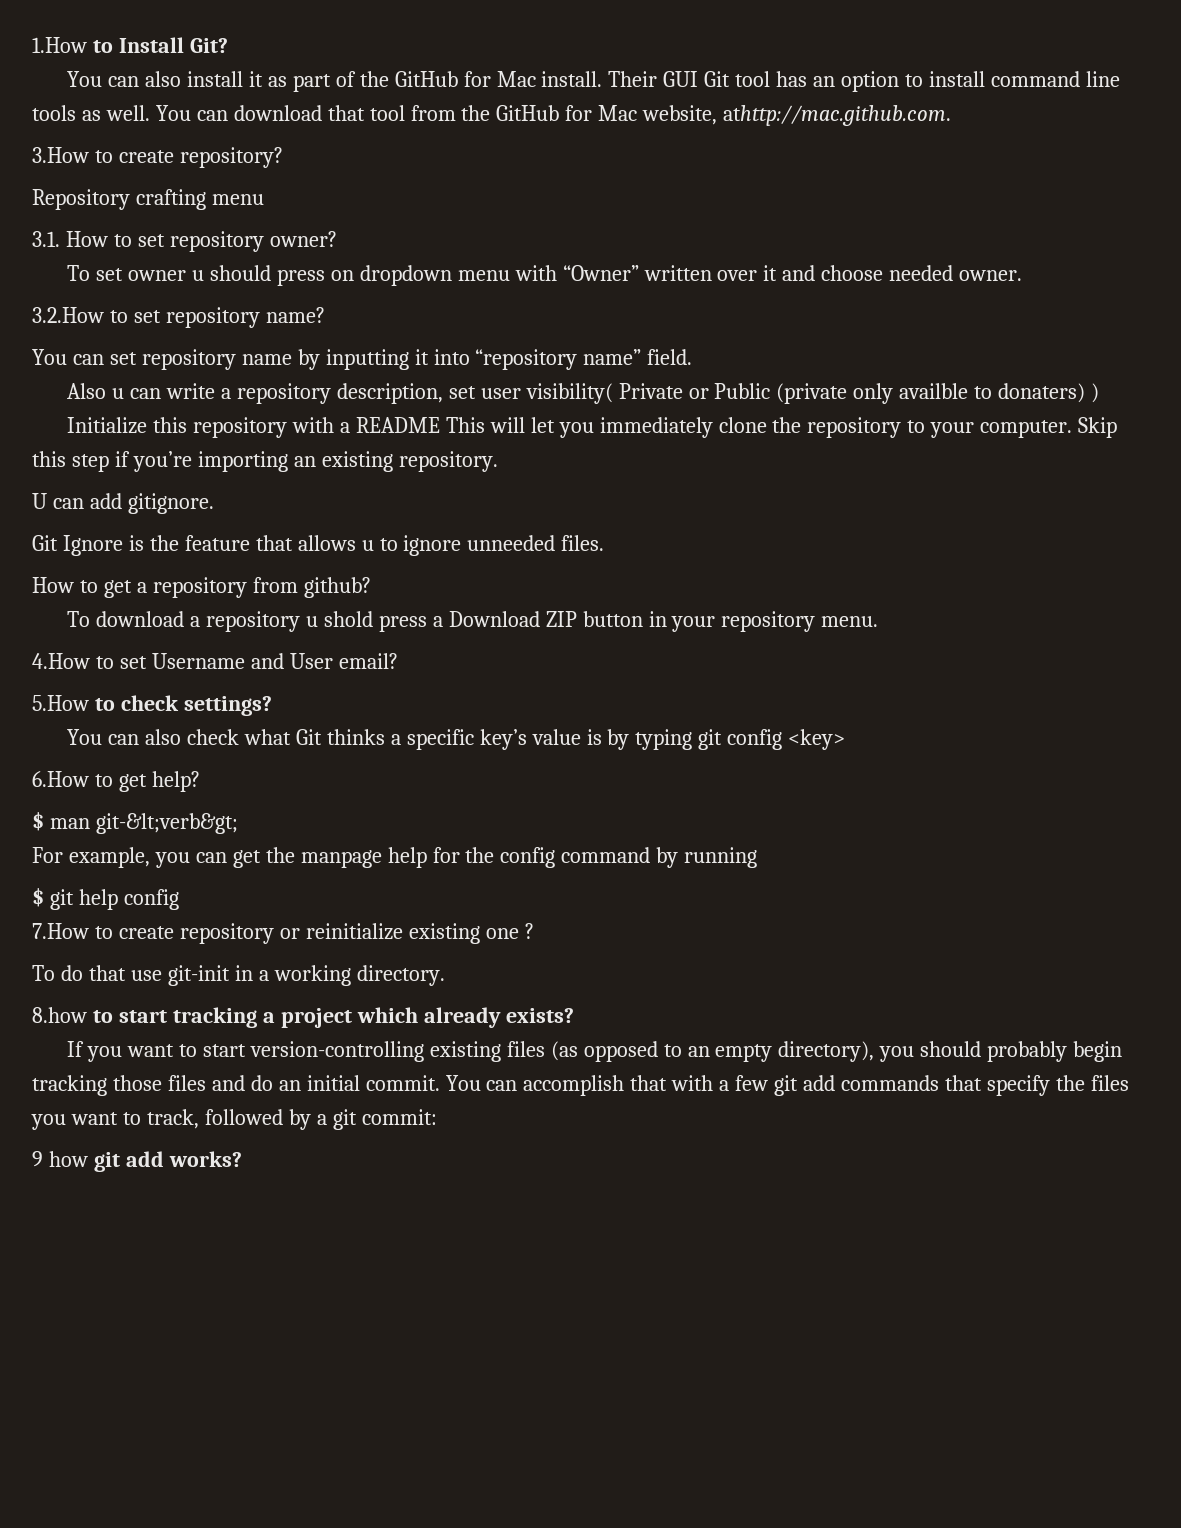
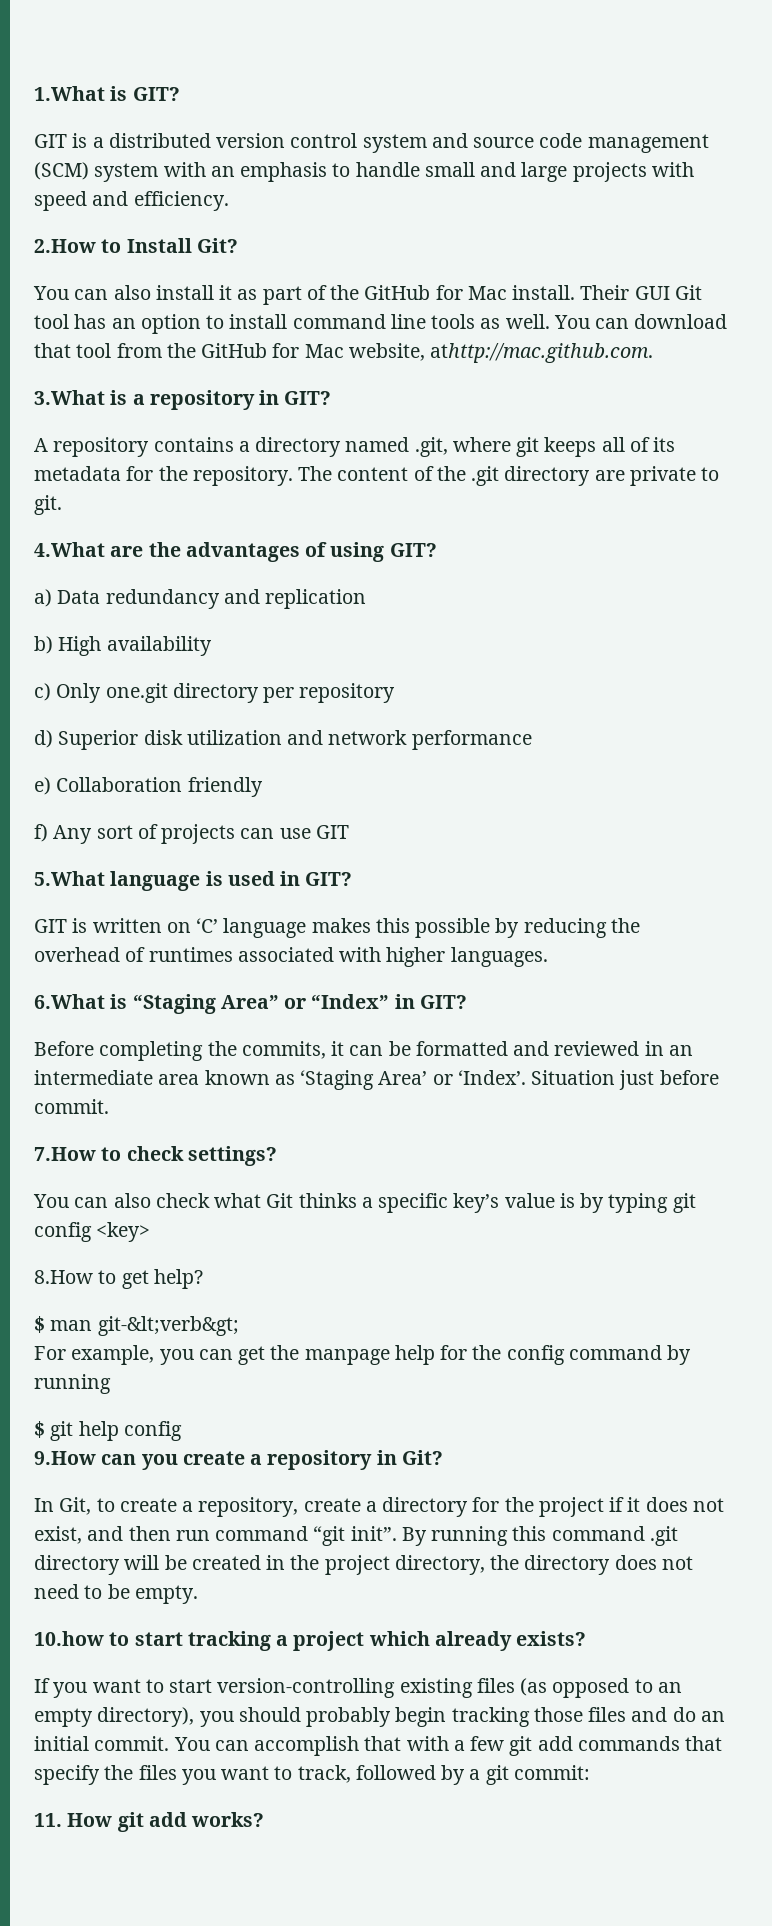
[32,37,87,53] 1.How -> [34,86,180,101] [34,133,709,153] [34,162,694,182] [34,191,229,211] [34,239,96,253] 1.What is GIT? // GIT is a distributed version control system and source code management (SCM) system with an emphasis to handle small and large projects with speed and efficiency. // 2.How
[32,147,283,168] [32,189,264,210] [32,231,337,252] [67,265,1023,286] [32,307,325,328] [32,349,693,370] [67,383,1100,404] [67,417,1118,438] [32,451,498,472] [32,493,214,514] [32,535,605,556] [32,577,371,598] [67,611,879,632] [32,653,398,669] [32,695,89,711] 3.How to create repository? // Repository crafting menu // 3.1. How to set repository owner? // To set owner u should press on dropdown menu with “Owner” written over it and choose needed owner. // 3.2.How to set repository name? // You can set repository name by inputting it into “repository name” field. // Also u can write a repository description, set user visibility( Private or Public (private only availble to donaters) ) // Initialize this repository with a README This will let you immediately clone the repository to your computer. Skip this step if you’re importing an existing repository. // U can add gitignore. // Git Ignore is the feature that allows u to ignore unneeded files. // How to get a repository from github? // To download a repository u shold press a Download ZIP button in your repository menu. // 4.How to set Username and User email? // 5.How -> [34,390,332,410] [34,437,676,457] [34,466,720,486] [34,495,62,515] [34,542,437,562] [34,589,367,609] [34,636,212,656] [34,683,396,703] [34,730,532,750] [34,777,263,797] [34,824,349,844] [34,871,353,891] [34,918,640,938] [34,947,548,967] [34,994,467,1014] [34,1041,693,1061] [34,1070,719,1090] [34,1099,109,1114] [34,1147,96,1161] 3.What is a repository in GIT? // A repository contains a directory named .git, where git keeps all of its metadata for the repository. The content of the .git directory are private to git. // 4.What are the advantages of using GIT? // a) Data redundancy and replication // b) High availability // c) Only one.git directory per repository // d) Superior disk utilization and network performance // e) Collaboration friendly // f) Any sort of projects can use GIT // 5.What language is used in GIT? // GIT is written on ‘C’ language makes this possible by reducing the overhead of runtimes associated with higher languages. // 6.What is “Staging Area” or “Index” in GIT? // Before completing the commits, it can be formatted and reviewed in an intermediate area known as ‘Staging Area’ or ‘Index’. Situation just before commit. // 7.How
[32,771,89,787] 6.How -> [34,1270,93,1284] 8.How
[32,923,534,944] [32,965,445,986] [32,1007,87,1023] 7.How to create repository or reinitialize existing one ? // To do that use git-init in a working directory. // 8.how -> [34,1450,443,1470] [34,1497,724,1517] [34,1526,678,1546] [34,1555,693,1575] [34,1584,198,1604] [34,1631,104,1646] 9.How can you create a repository in Git? // In Git, to create a repository, create a directory for the project if it does not exist, and then run command “git init”. By running this command .git directory will be created in the project directory, the directory does not need to be empty. // 10.how
[32,1151,88,1167] 9 how -> [34,1813,113,1827] 11. How

